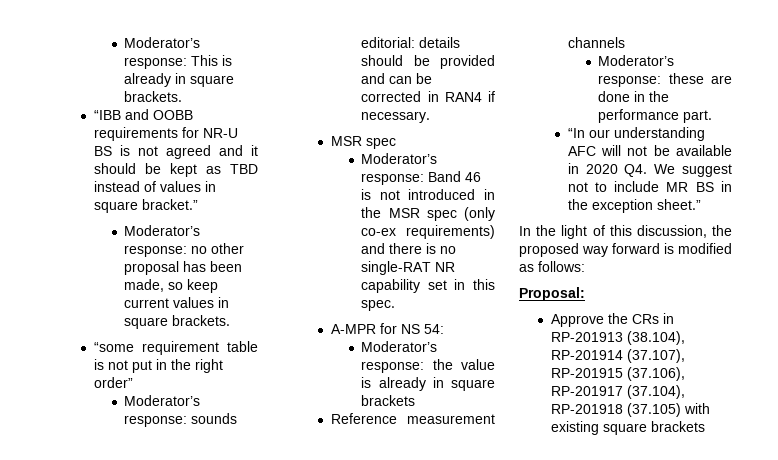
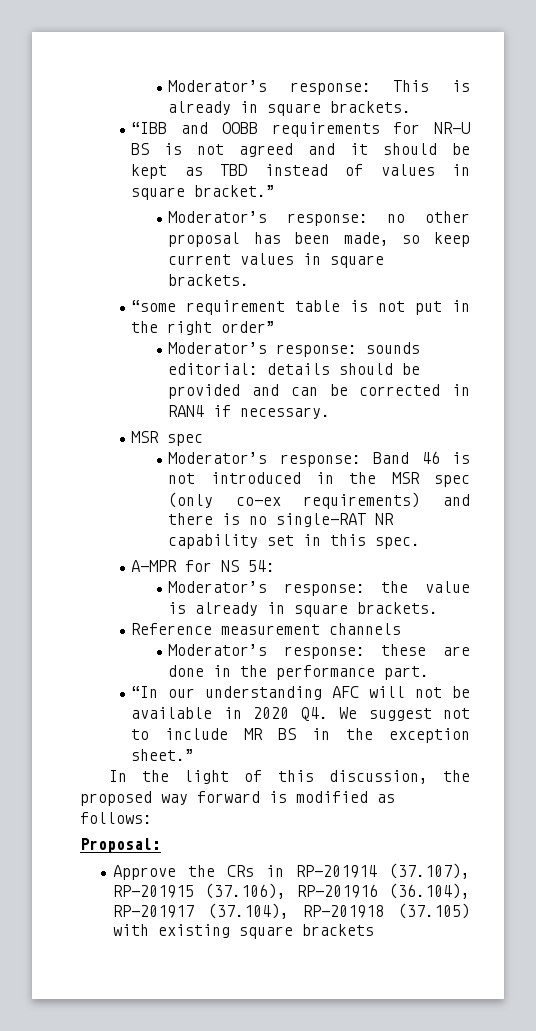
[361,395,416,406] brackets -> [357,602,439,614] brackets.
[551,331,686,345] RP-201913 (38.104), -> (284, 871) none
(686, 374) none -> [296,883,470,899] RP-201916 (36.104),

